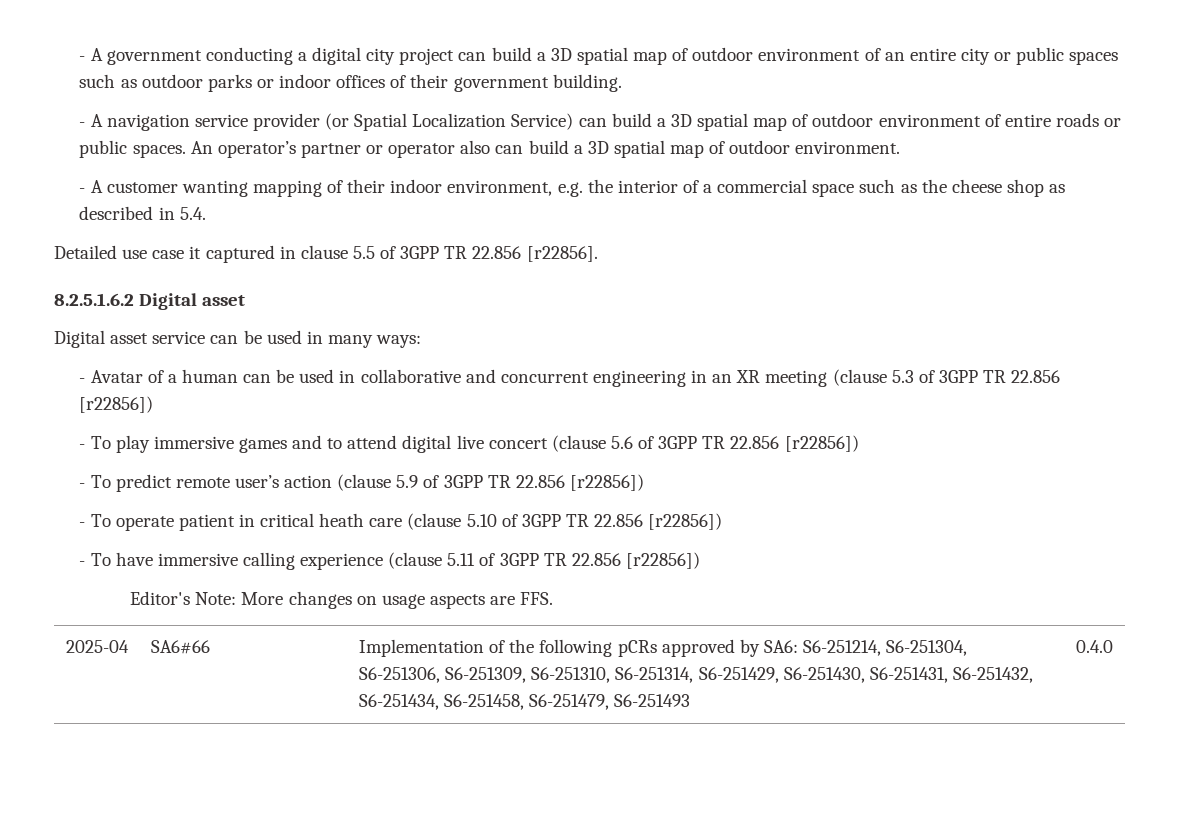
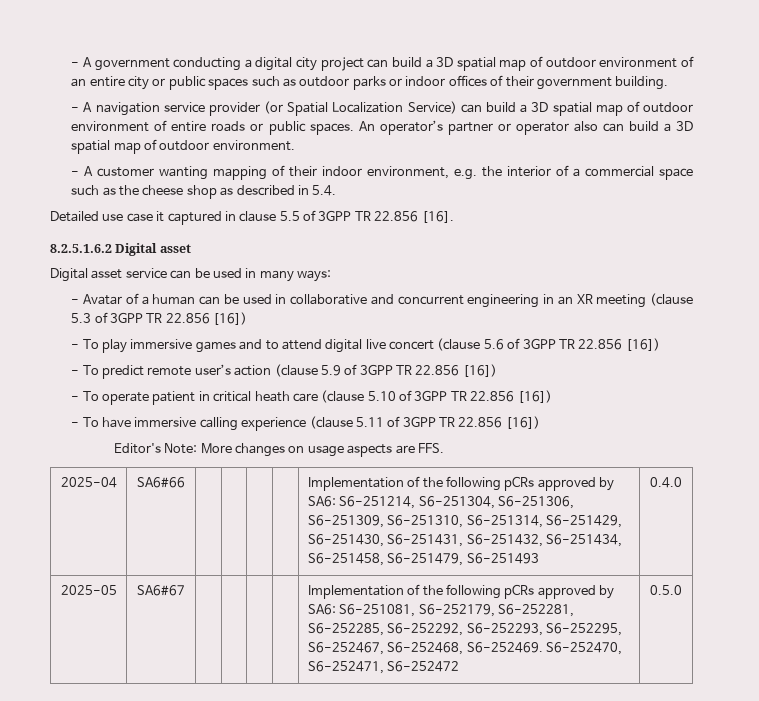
[526,246,598,262] [r22856]. -> [421,211,454,223] [16].
[79,396,154,413] [r22856]) -> [213,312,248,325] [16])
[784,435,859,452] [r22856]) -> [625,338,660,351] [16])
[569,474,644,491] [r22856]) -> [462,364,497,377] [16])
[648,513,723,530] [r22856]) -> [517,390,552,403] [16])
[625,552,700,569] [r22856]) -> [505,416,540,429] [16])
(1113, 646) none -> [60,585,117,595] [137,585,185,596] [307,584,615,599] [307,604,574,617] [307,623,622,636] [307,642,622,655] [307,661,460,674] [650,585,682,595] // 2025-05 | SA6#67 | | | | | Implementation of the following pCRs approved by SA6: S6-251081, S6-252179, S6-252281, S6-252285, S6-252292, S6-252293, S6-252295, S6-252467, S6-252468, S6-252469. S6-252470, S6-252471, S6-252472 | 0.5.0

